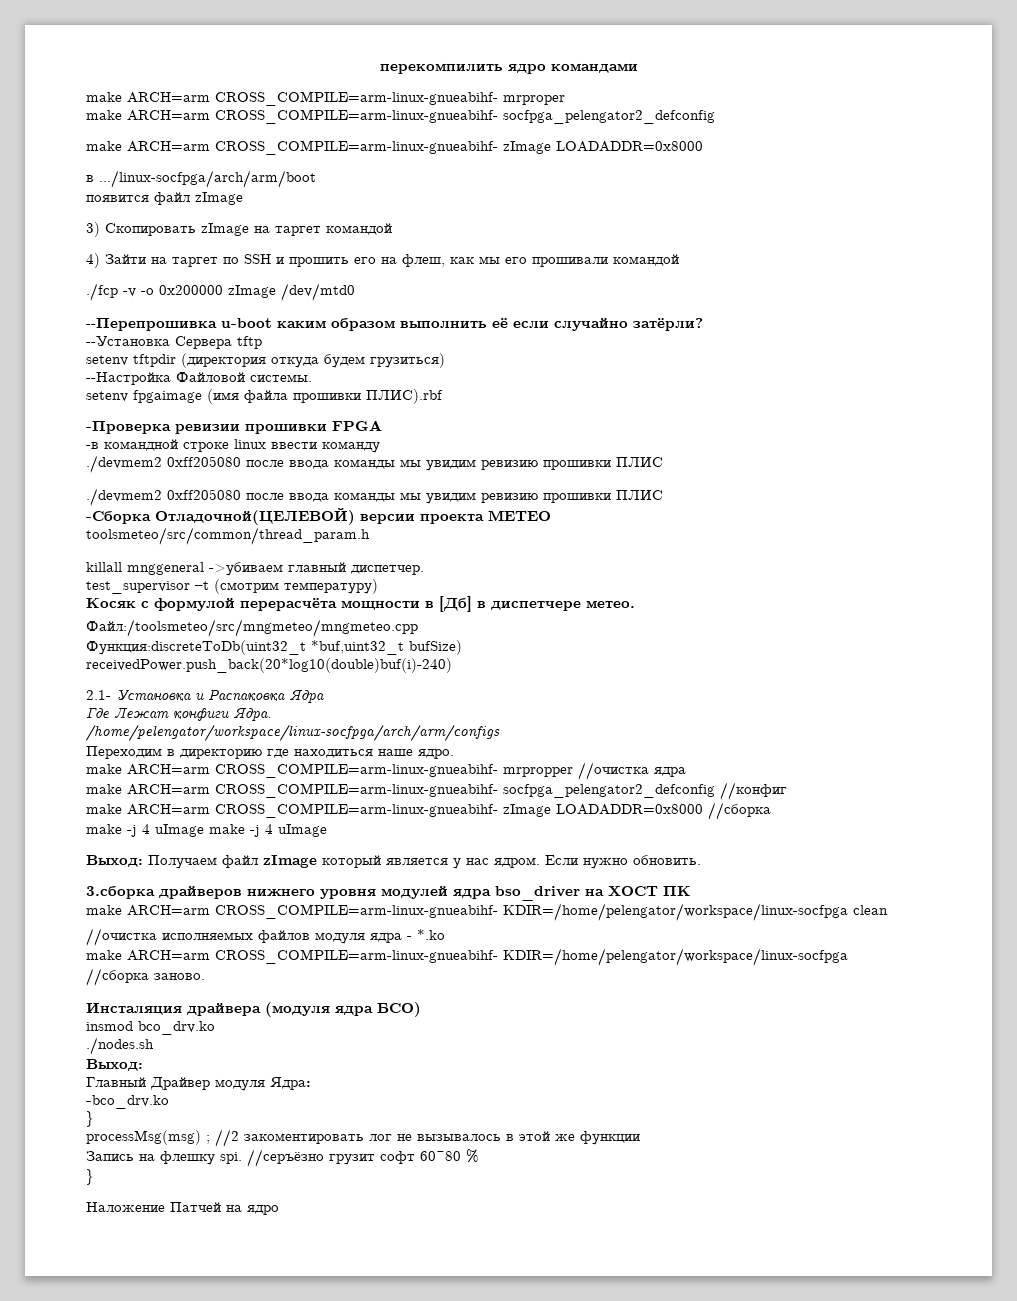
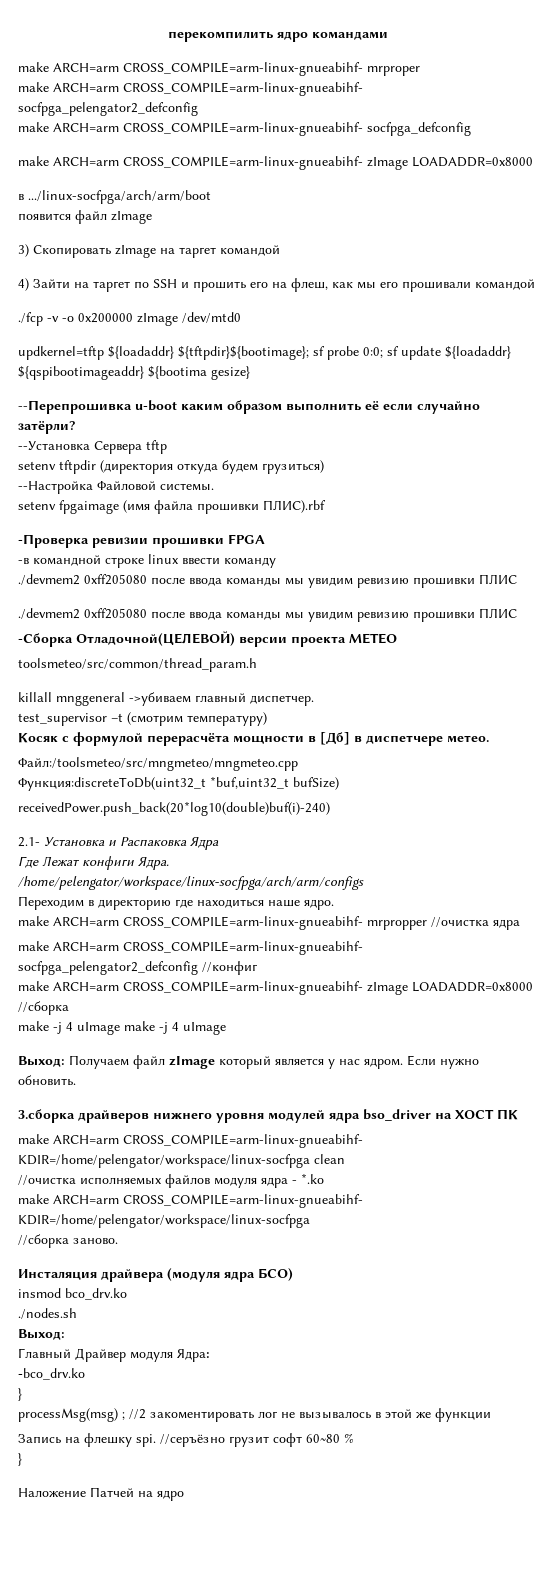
(715, 117) none -> [18,122,471,136] // make ARCH=arm CROSS_COMPILE=arm-linux-gnueabihf- socfpga_defconfig
(355, 292) none -> [18,346,511,360] [18,366,250,380] // updkernel=tftp ${loadaddr} ${tftpdir}${bootimage}; sf probe 0:0; sf update ${loadaddr} ${qspibootimageaddr} ${bootima gesize}

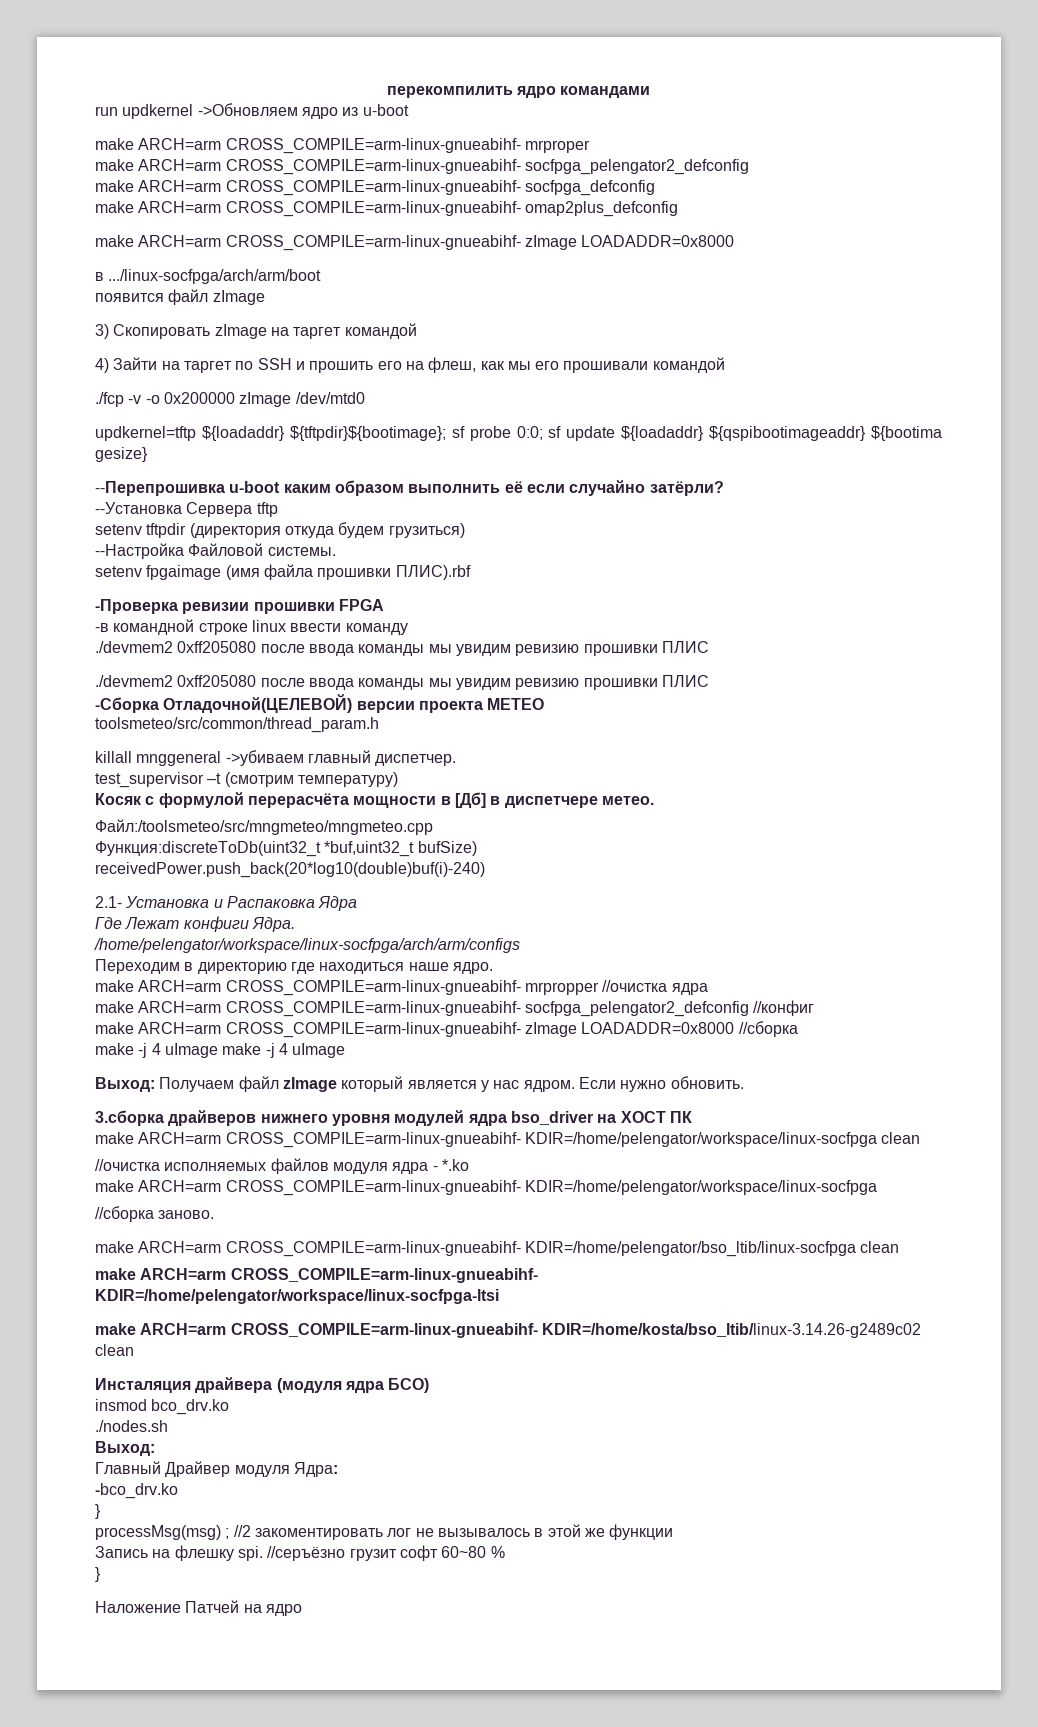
(388, 35) none -> [95,103,409,119] // run updkernel ->Обновляем ядро из u-boot
(471, 129) none -> [95,201,678,217] // make ARCH=arm CROSS_COMPILE=arm-linux-gnueabihf- omap2plus_defconfig
(118, 1241) none -> [95,1241,900,1257] [95,1268,538,1283] [95,1289,499,1304] [95,1323,921,1338] [95,1344,134,1356] // make ARCH=arm CROSS_COMPILE=arm-linux-gnueabihf- KDIR=/home/pelengator/bso_ltib/linux-socfpga clean // make ARCH=arm CROSS_COMPILE=arm-linux-gnueabihf- KDIR=/home/pelengator/workspace/linux-socfpga-ltsi // make ARCH=arm CROSS_COMPILE=arm-linux-gnueabihf- KDIR=/home/kosta/bso_ltib/linux-3.14.26-g2489c02 clean

